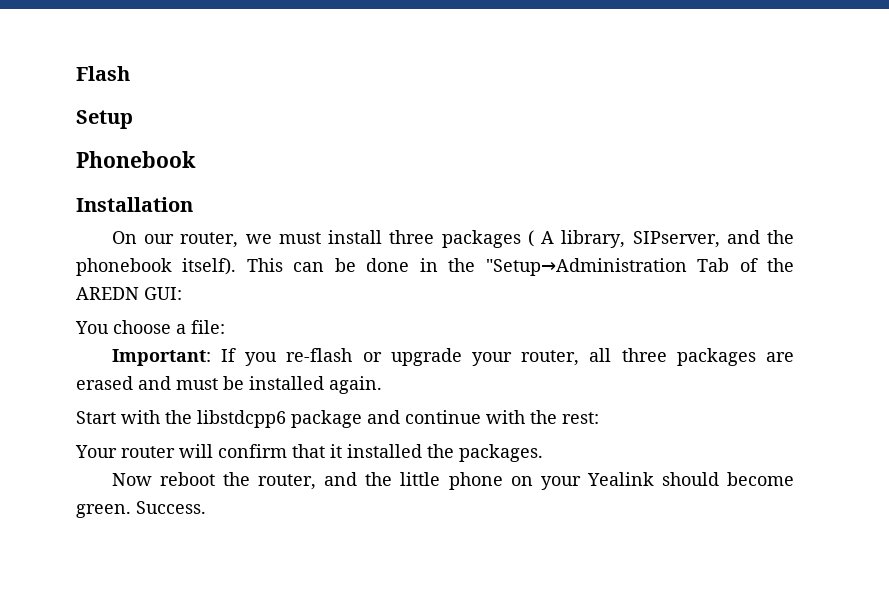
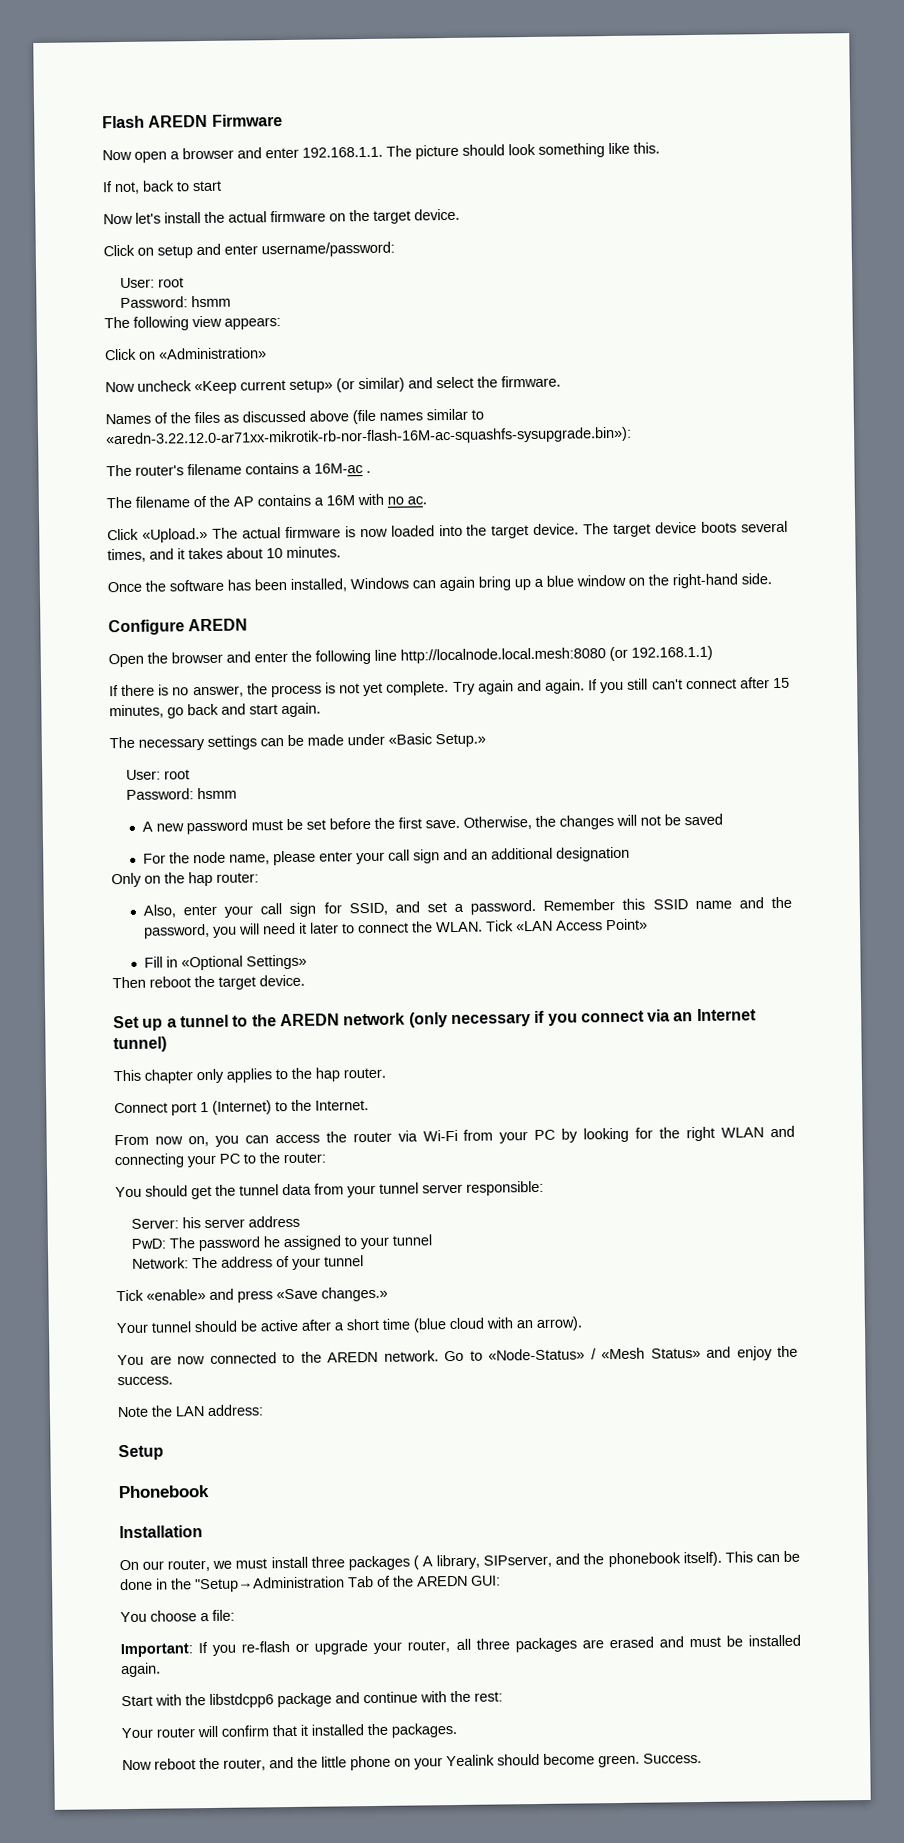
(130, 73) none -> [148,114,283,128] [102,142,660,163] [102,180,222,195] [103,208,460,225] [103,241,395,259] [119,277,184,289] [119,295,231,309] [104,315,281,331] [104,347,267,361] [105,375,561,395] [105,408,484,425] [106,426,632,448] [106,462,371,477] [106,493,427,509] [107,520,788,543] [107,546,341,563] [107,573,772,593] [108,618,249,636] [108,645,713,668] [109,677,790,698] [109,702,321,719] [109,733,486,751] [125,769,190,780] [125,787,237,800] [141,813,723,835] [142,846,630,866] [111,871,259,888] [142,896,793,918] [143,918,648,939] [143,954,307,971] [112,974,305,990] [113,1008,757,1031] [113,1036,167,1053] [113,1067,386,1084] [114,1099,369,1116] [114,1125,796,1147] [114,1152,326,1169] [115,1180,544,1200] [130,1215,300,1229] [130,1234,432,1252] [131,1255,364,1270] [116,1286,388,1303] [116,1316,583,1334] [117,1345,798,1366] [117,1376,173,1386] [117,1404,264,1418] AREDN Firmware // Now open a browser and enter 192.168.1.1. The picture should look something like this. // If not, back to start // Now let's install the actual firmware on the target device. // Click on setup and enter username/password: // User: root // Password: hsmm // The following view appears: // Click on «Administration» // Now uncheck «Keep current setup» (or similar) and select the firmware. // Names of the files as discussed above (file names similar to «aredn-3.22.12.0-ar71xx-mikrotik-rb-nor-flash-16M-ac-squashfs-sysupgrade.bin»): // The router's filename contains a 16M-ac . // The filename of the AP contains a 16M with no ac. // Click «Upload.» The actual firmware is now loaded into the target device. The target device boots several times, and it takes about 10 minutes. // Once the software has been installed, Windows can again bring up a blue window on the right-hand side. // Configure AREDN // Open the browser and enter the following line http://localnode.local.mesh:8080 (or 192.168.1.1) // If there is no answer, the process is not yet complete. Try again and again. If you still can't connect after 15 minutes, go back and start again. // The necessary settings can be made under «Basic Setup.» // User: root // Password: hsmm // A new password must be set before the first save. Otherwise, the changes will not be saved // For the node name, please enter your call sign and an additional designation // Only on the hap router: // Also, enter your call sign for SSID, and set a password. Remember this SSID name and the password, you will need it later to connect the WLAN. Tick «LAN Access Point» // Fill in «Optional Settings» // Then reboot the target device. // Set up a tunnel to the AREDN network (only necessary if you connect via an Internet tunnel) // This chapter only applies to the hap router. // Connect port 1 (Internet) to the Internet. // From now on, you can access the router via Wi-Fi from your PC by looking for the right WLAN and connecting your PC to the router: // You should get the tunnel data from your tunnel server responsible: // Server: his server address // PwD: The password he assigned to your tunnel // Network: The address of your tunnel // Tick «enable» and press «Save changes.» // Your tunnel should be active after a short time (blue cloud with an arrow). // You are now connected to the AREDN network. Go to «Node-Status» / «Mesh Status» and enjoy the success. // Note the LAN address:

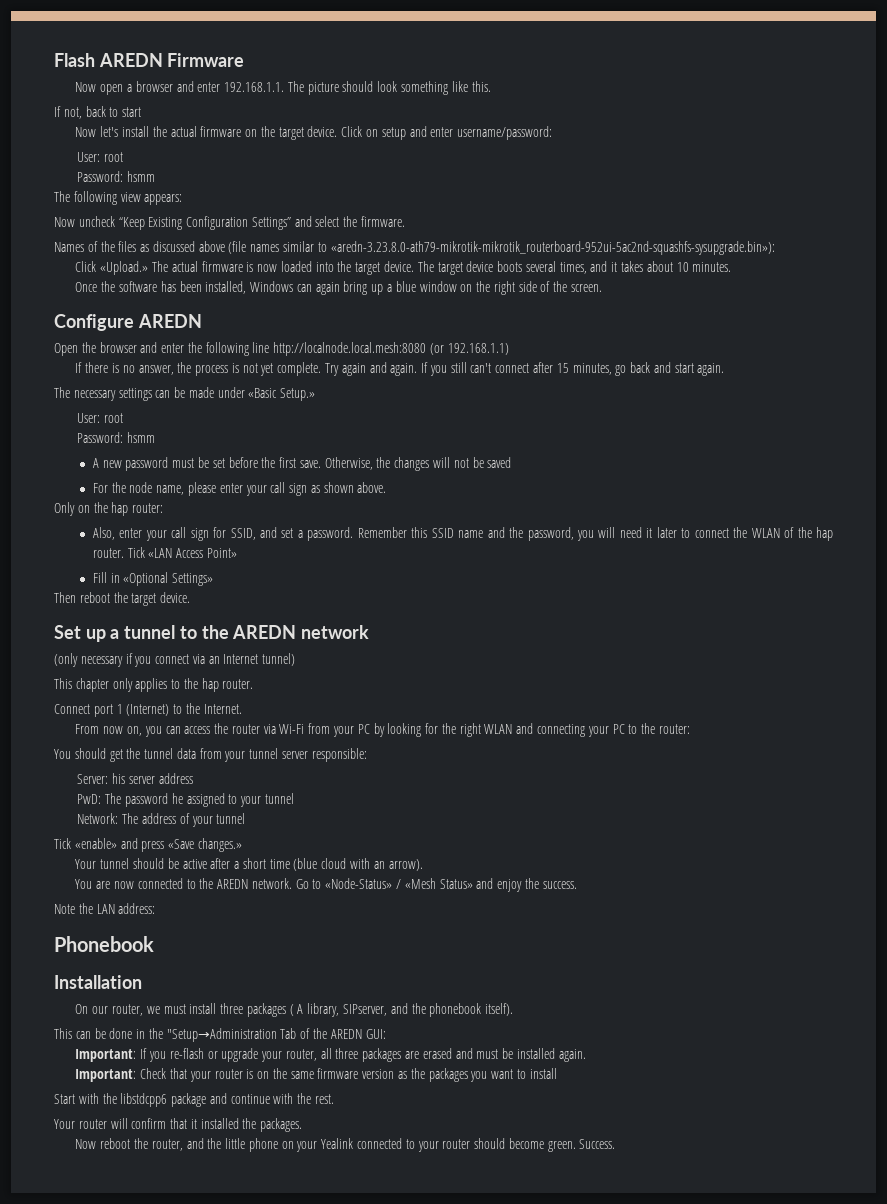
(460, 214) // -> (338, 131) none
[104,347,267,361] // Click on «Administration» -> (183, 199) none
[194,377,405,395] «Keep current setup» (or similar) -> [118,216,291,230] “Keep Existing Configuration Settings”
[106,426,632,448] [106,462,371,477] [106,493,427,509] «aredn-3.22.12.0-ar71xx-mikrotik-rb-nor-flash-16M-ac-squashfs-sysupgrade.bin»): // The router's filename contains a 16M-ac . // The filename of the AP contains a 16M with no ac. -> [330,241,775,255] «aredn-3.23.8.0-ath79-mikrotik-mikrotik_routerboard-952ui-5ac2nd-squashfs-sysupgrade.bin»):
[672,573,772,589] right-hand side. -> [493,281,602,295] right side of the screen.
[442,846,630,862] and an additional designation -> [310,482,387,493] as shown above.
[435,921,483,933] WLAN. -> [751,527,833,541] [92,548,124,558] WLAN of the hap router.
(406, 1019) none -> (370, 632) //
[118,1444,164,1461] // Setup -> (156, 908) none
(722, 1559) none -> (514, 1009) //
[120,1609,235,1623] // You choose a file: -> (386, 1034) none
(161, 1670) none -> [75,1068,557,1082] // Important: Check that your router is on the same firmware version as the packages you want to install
[474,1691,503,1702] rest: -> [315,1094,335,1104] rest.
(495, 1760) none -> [356,1138,471,1152] connected to your router

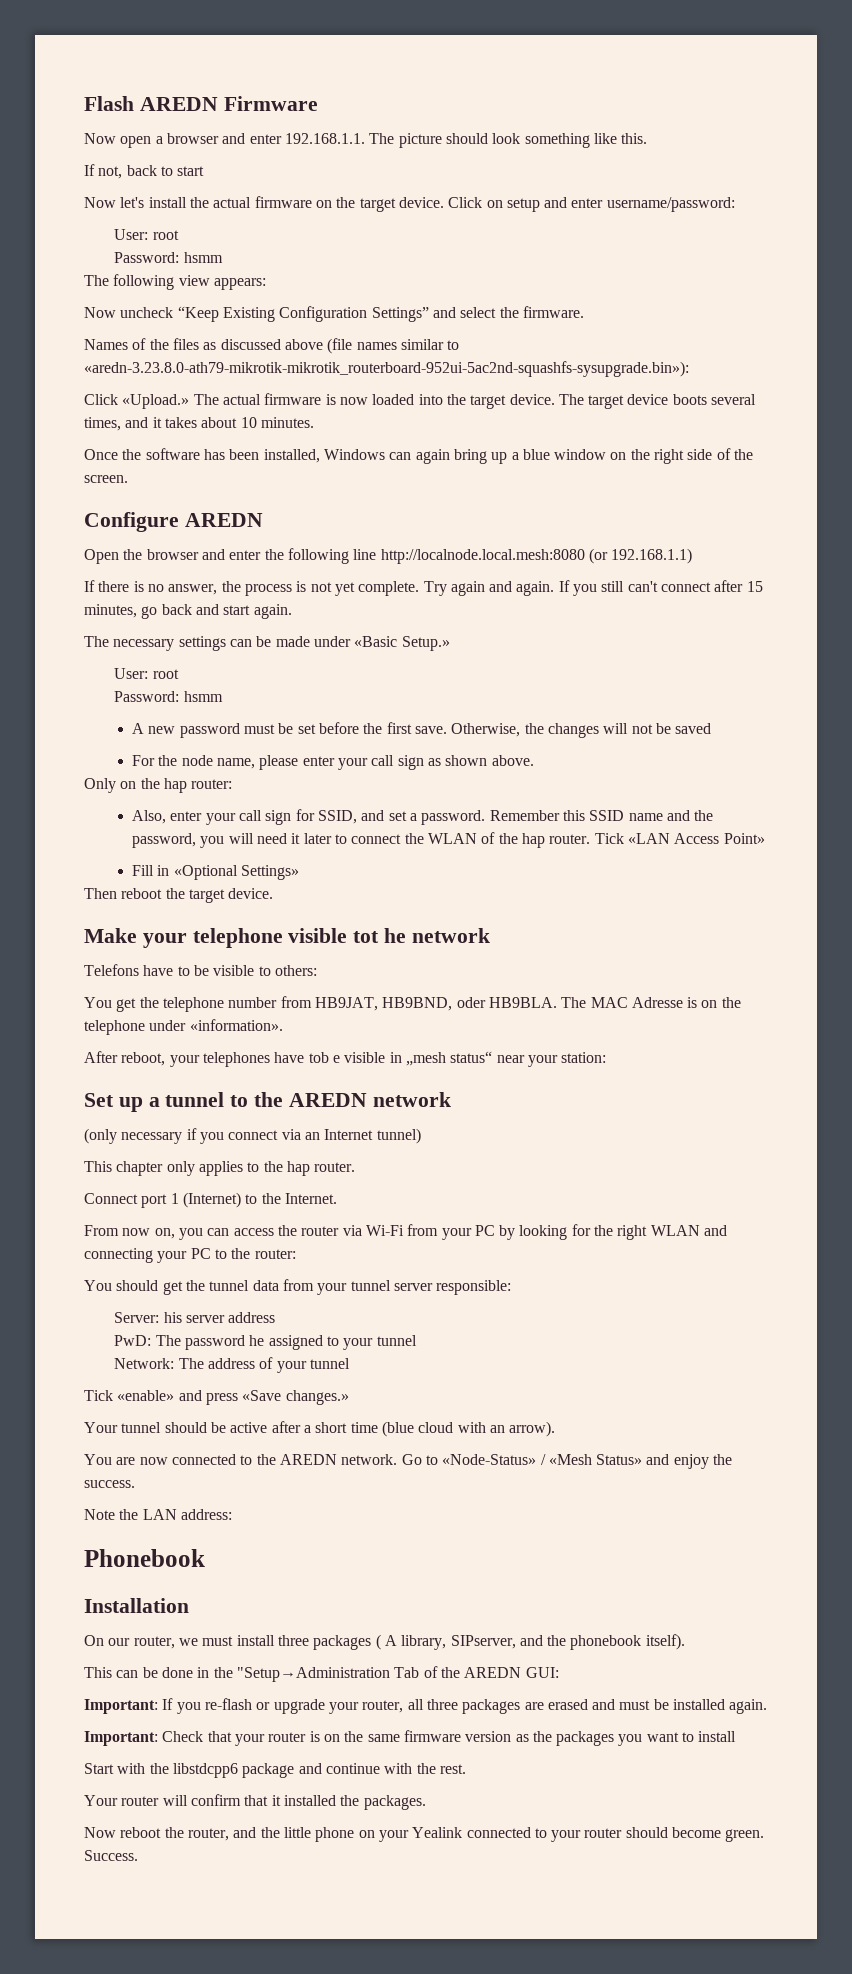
(191, 597) none -> [84,928,490,948] [84,964,317,976] [84,996,741,1012] [84,1019,283,1035] [84,1051,607,1067] // Make your telephone visible tot he network // Telefons have to be visible to others: // You get the telephone number from HB9JAT, HB9BND, oder HB9BLA. The MAC Adresse is on the telephone under «information». // After reboot, your telephones have tob e visible in „mesh status“ near your station:

